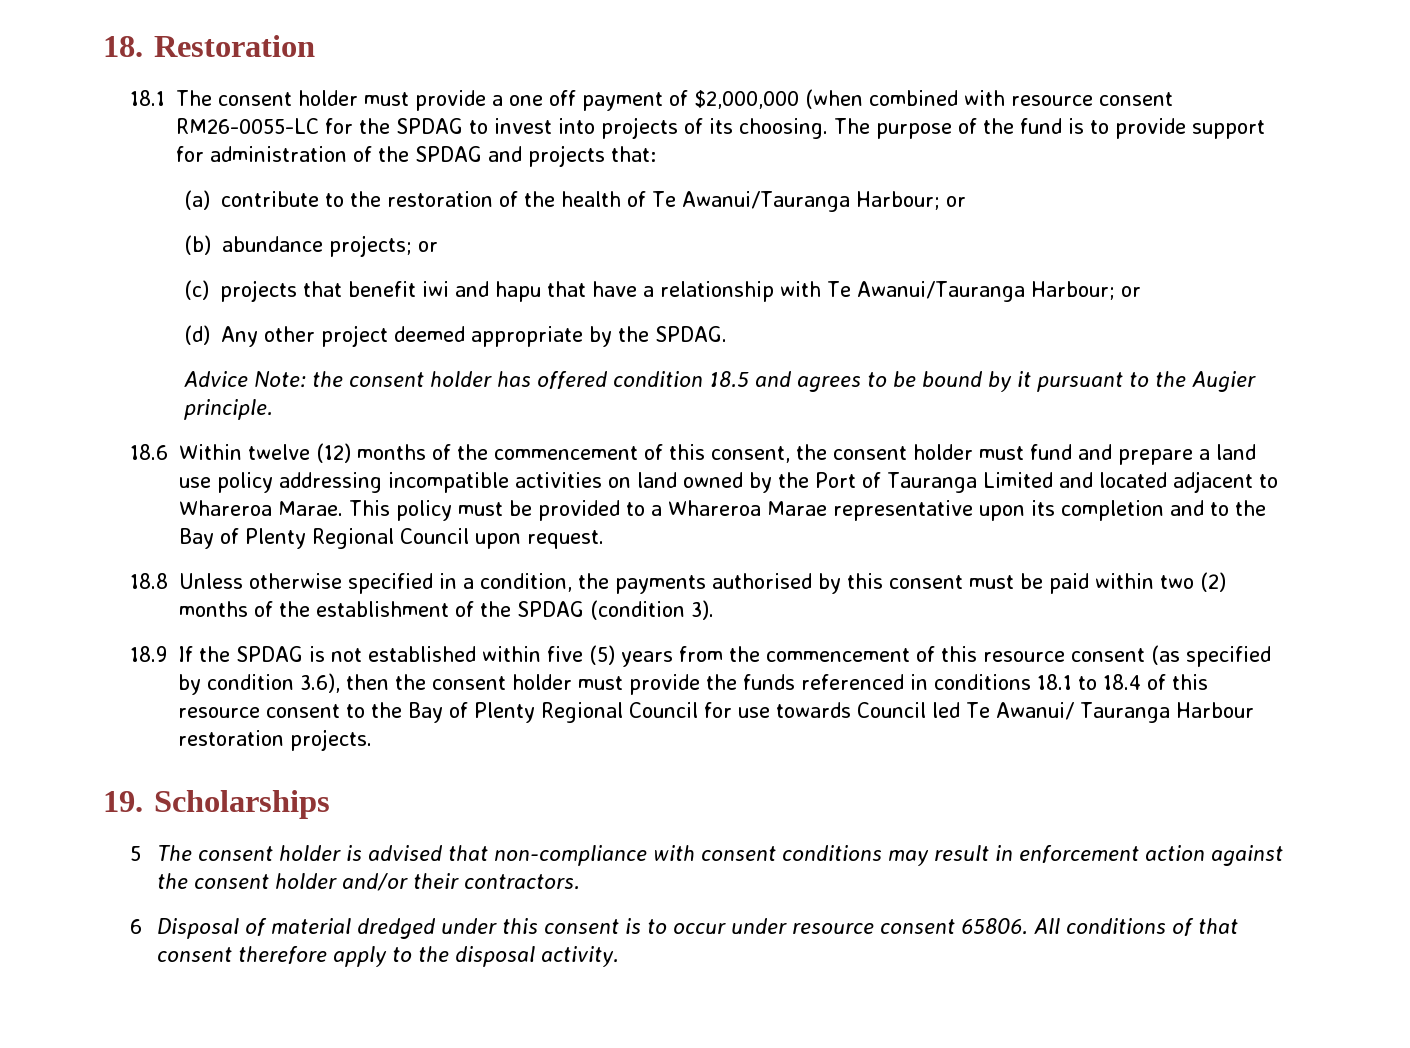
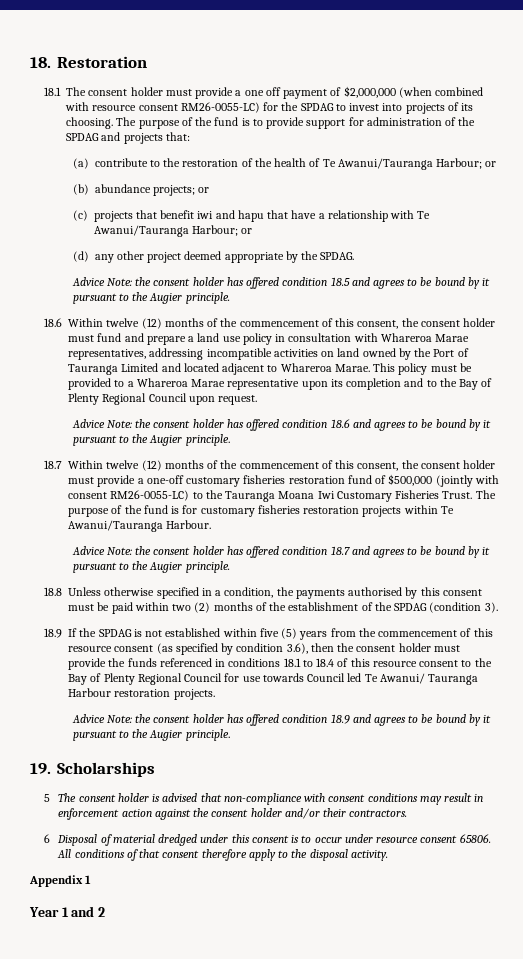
[176,118,320,134] RM26-0055-LC -> [180,102,260,113] RM26-0055-LC)
[221,326,259,347] Any -> [94,254,114,263] any
(274, 482) none -> [275,333,470,342] [68,349,147,360] in consultation with Whareroa Marae representatives,
(605, 539) none -> [71,419,492,431] [72,434,230,446] [44,460,496,471] [68,474,499,487] [68,490,496,502] [68,505,454,517] [68,520,212,532] [71,546,491,558] [72,561,230,573] // Advice Note: the consent holder has offered condition 18.6 and agrees to be bound by it pursuant to the Augier principle. // 18.7 Within twelve (12) months of the commencement of this consent, the consent holder must provide a one-off customary fisheries restoration fund of $500,000 (jointly with consent RM26-0055-LC) to the Tauranga Moana Iwi Customary Fisheries Trust. The purpose of the fund is for customary fisheries restoration projects within Te Awanui/Tauranga Harbour. // Advice Note: the consent holder has offered condition 18.7 and agrees to be bound by it pursuant to the Augier principle.
(373, 740) none -> [71,714,492,726] [72,729,230,741] // Advice Note: the consent holder has offered condition 18.9 and agrees to be bound by it pursuant to the Augier principle.
(620, 956) none -> [29,875,92,887] [29,906,105,917] // Appendix 1 // Year 1 and 2

